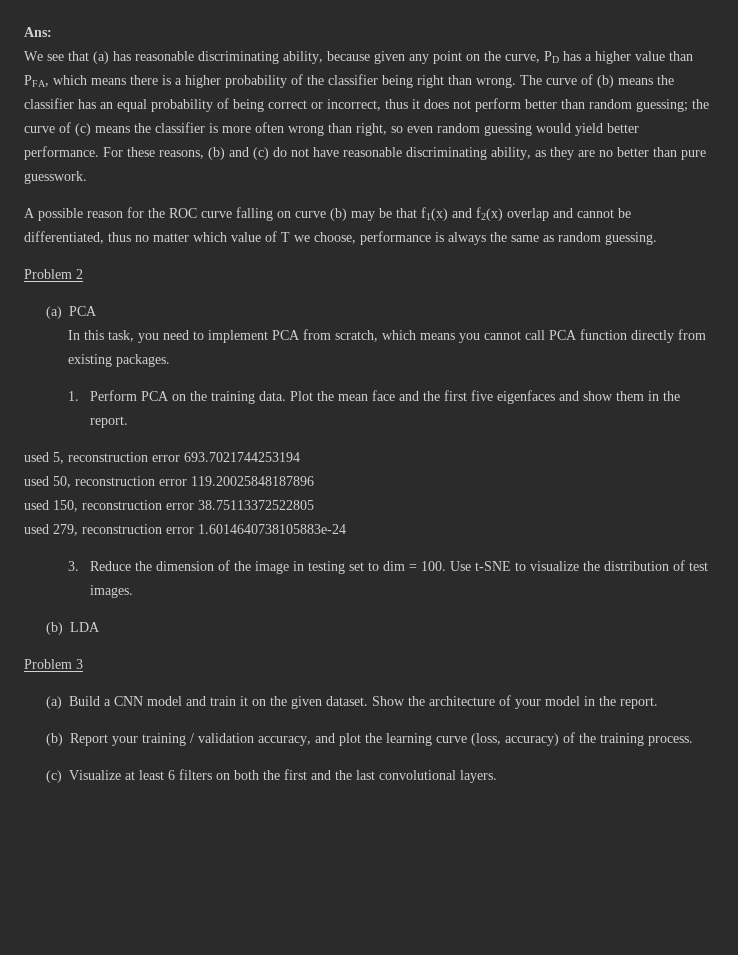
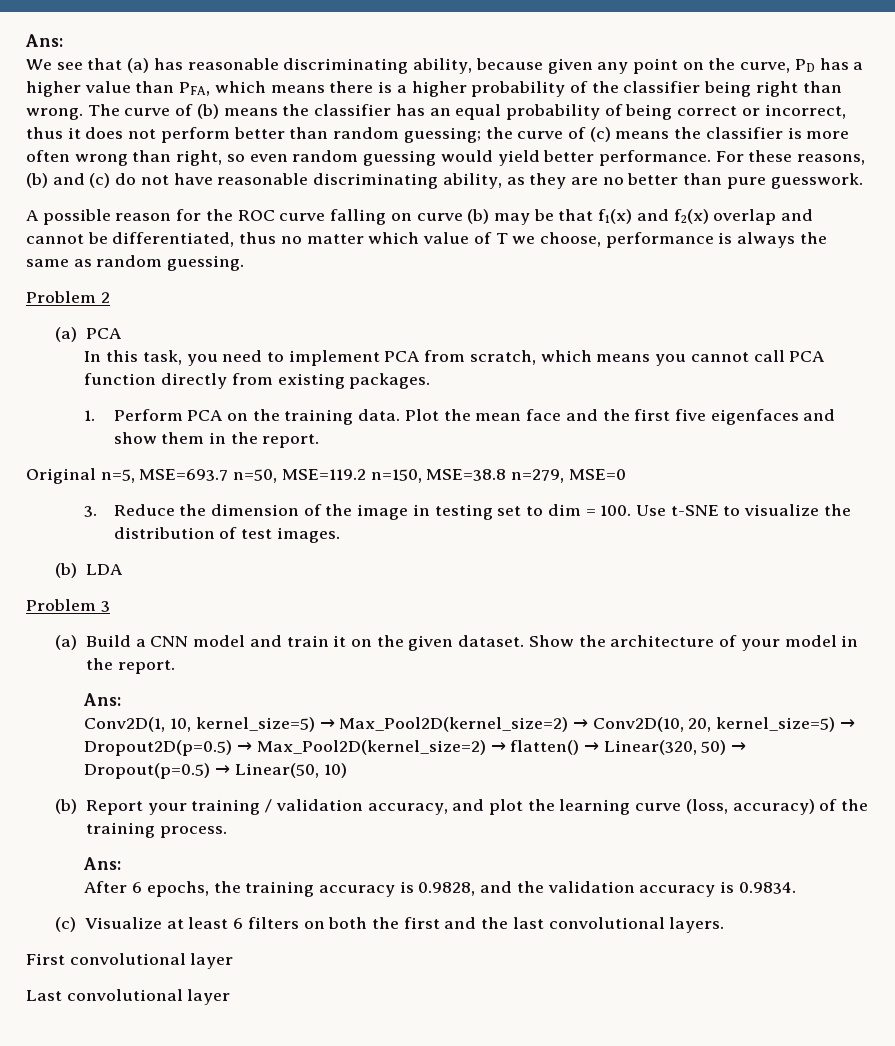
[24,452,300,464] [24,476,314,488] [24,500,314,512] [24,524,346,536] used 5, reconstruction error 693.7021744253194 // used 50, reconstruction error 119.20025848187896 // used 150, reconstruction error 38.75113372522805 // used 279, reconstruction error 1.6014640738105883e-24 -> [26,468,626,484] Original n=5, MSE=693.7 n=50, MSE=119.2 n=150, MSE=38.8 n=279, MSE=0
(659, 703) none -> [83,693,122,706] [84,717,855,732] [84,740,747,756] [84,763,347,779] // Ans: // Conv2D(1, 10, kernel_size=5) → Max_Pool2D(kernel_size=2) → Conv2D(10, 20, kernel_size=5) → Dropout2D(p=0.5) → Max_Pool2D(kernel_size=2) → flatten() → Linear(320, 50) → Dropout(p=0.5) → Linear(50, 10)
(694, 741) none -> [83,857,122,870] [84,881,796,897] // Ans: // After 6 epochs, the training accuracy is 0.9828, and the validation accuracy is 0.9834.
(498, 776) none -> [26,953,234,969] [26,989,231,1005] // First convolutional layer // Last convolutional layer

